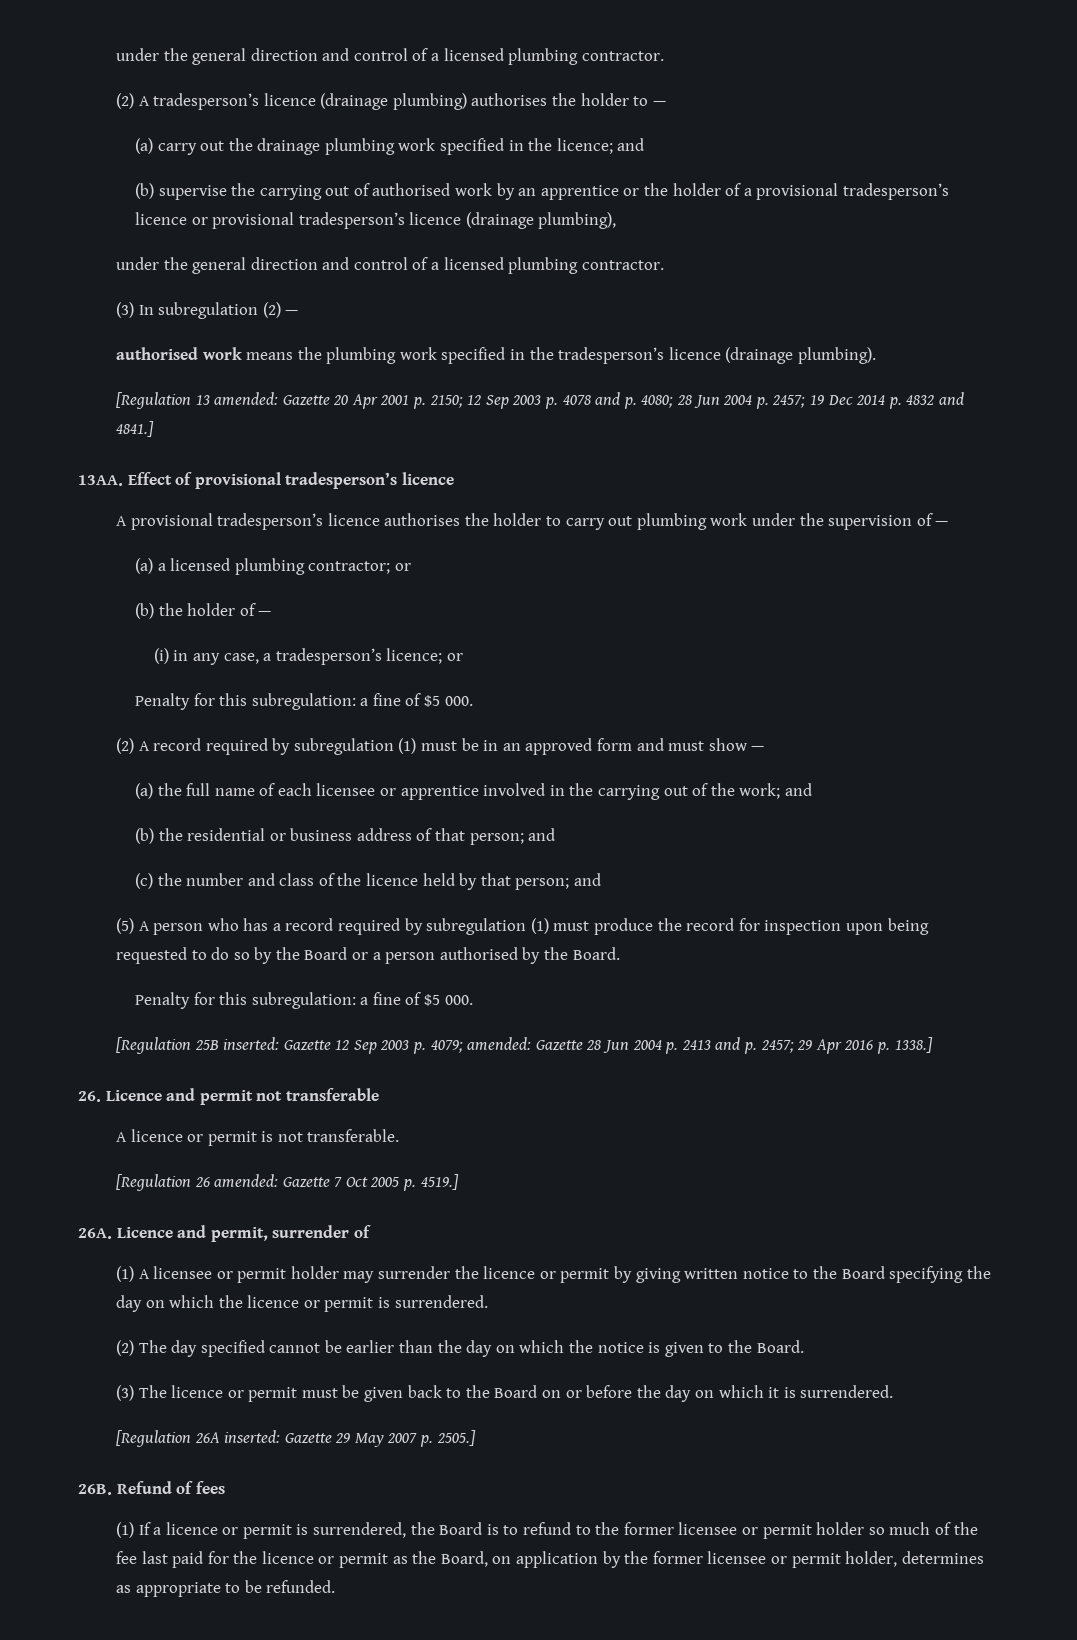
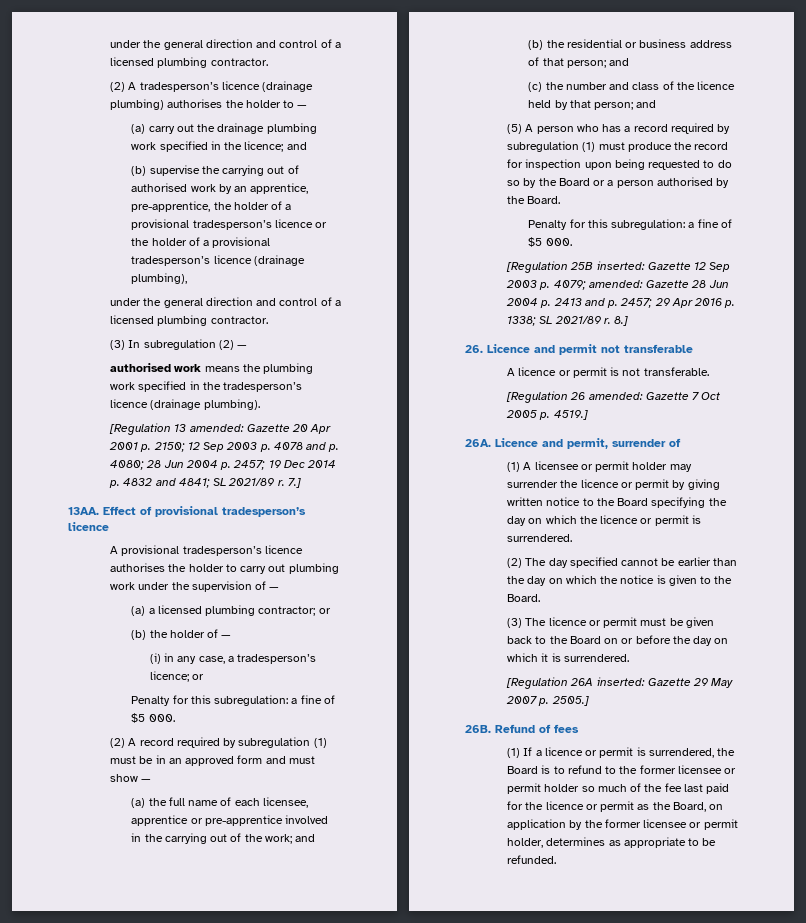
[540,185,640,200] apprentice or -> [250,183,309,194] [131,201,211,212] apprentice, pre-apprentice,
(208, 221) none -> [131,237,210,246] the holder of a
[115,421,154,437] 4841.] -> [178,478,301,488] 4841; SL 2021/89 r. 7.]
[316,783,479,800] licensee or apprentice -> [262,797,308,808] [131,815,283,826] licensee, apprentice or pre-apprentice
[894,1037,933,1053] 1338.] -> [507,316,629,326] 1338; SL 2021/89 r. 8.]

